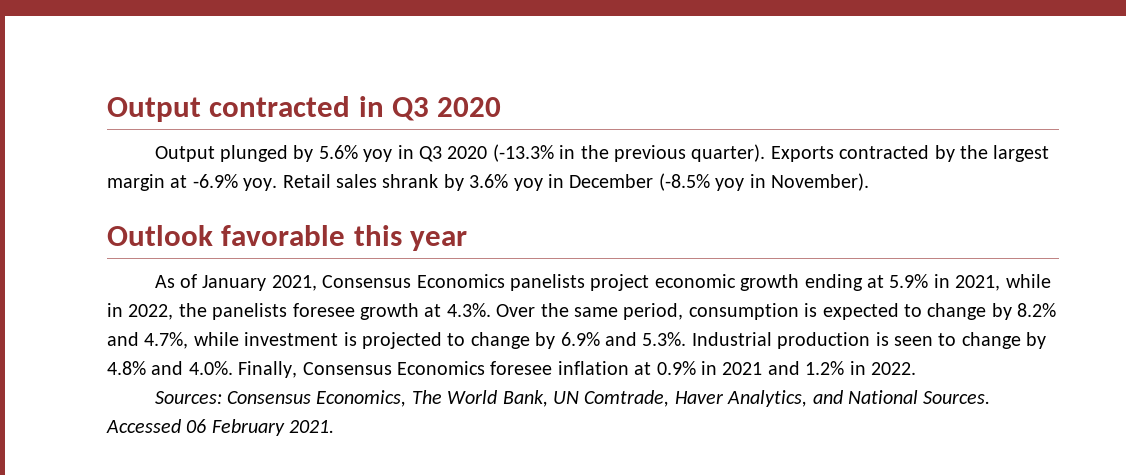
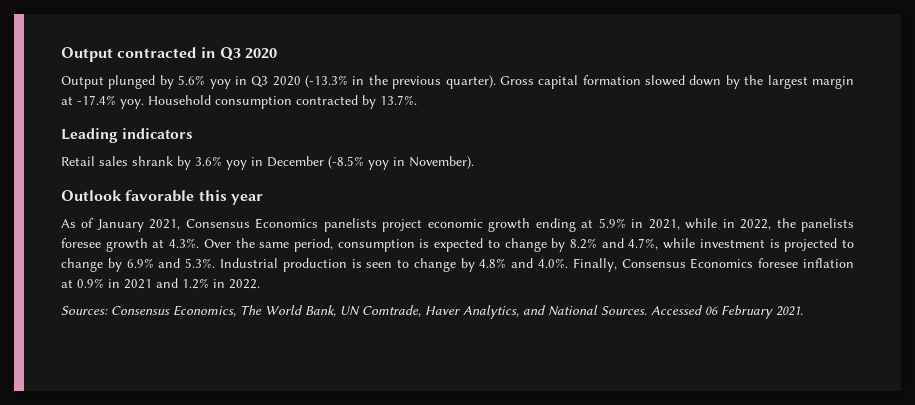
[770,145,930,162] Exports contracted -> [499,75,722,89] Gross capital formation slowed down
[192,174,278,191] -6.9% yoy. -> [77,95,417,109] [61,128,194,143] -17.4% yoy. Household consumption contracted by 13.7%. // Leading indicators //

